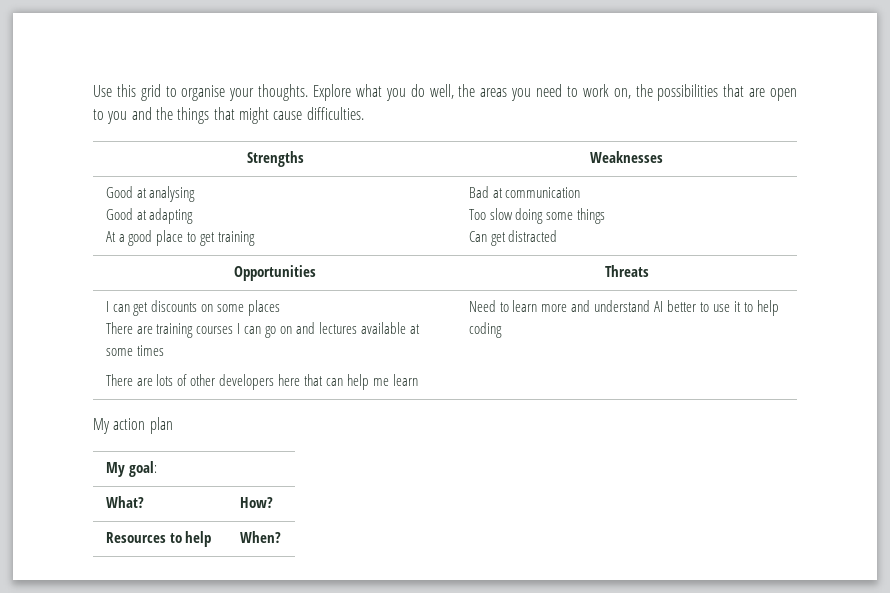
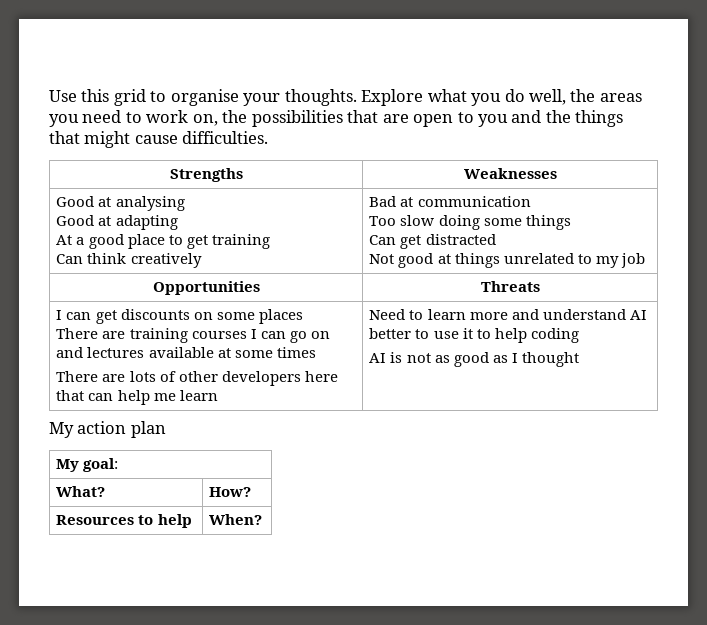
(256, 238) none -> [56,253,202,268] // Can think creatively
(558, 236) none -> [369,253,645,268] // Not good at things unrelated to my job
(502, 330) none -> [369,352,579,367] // AI is not as good as I thought

